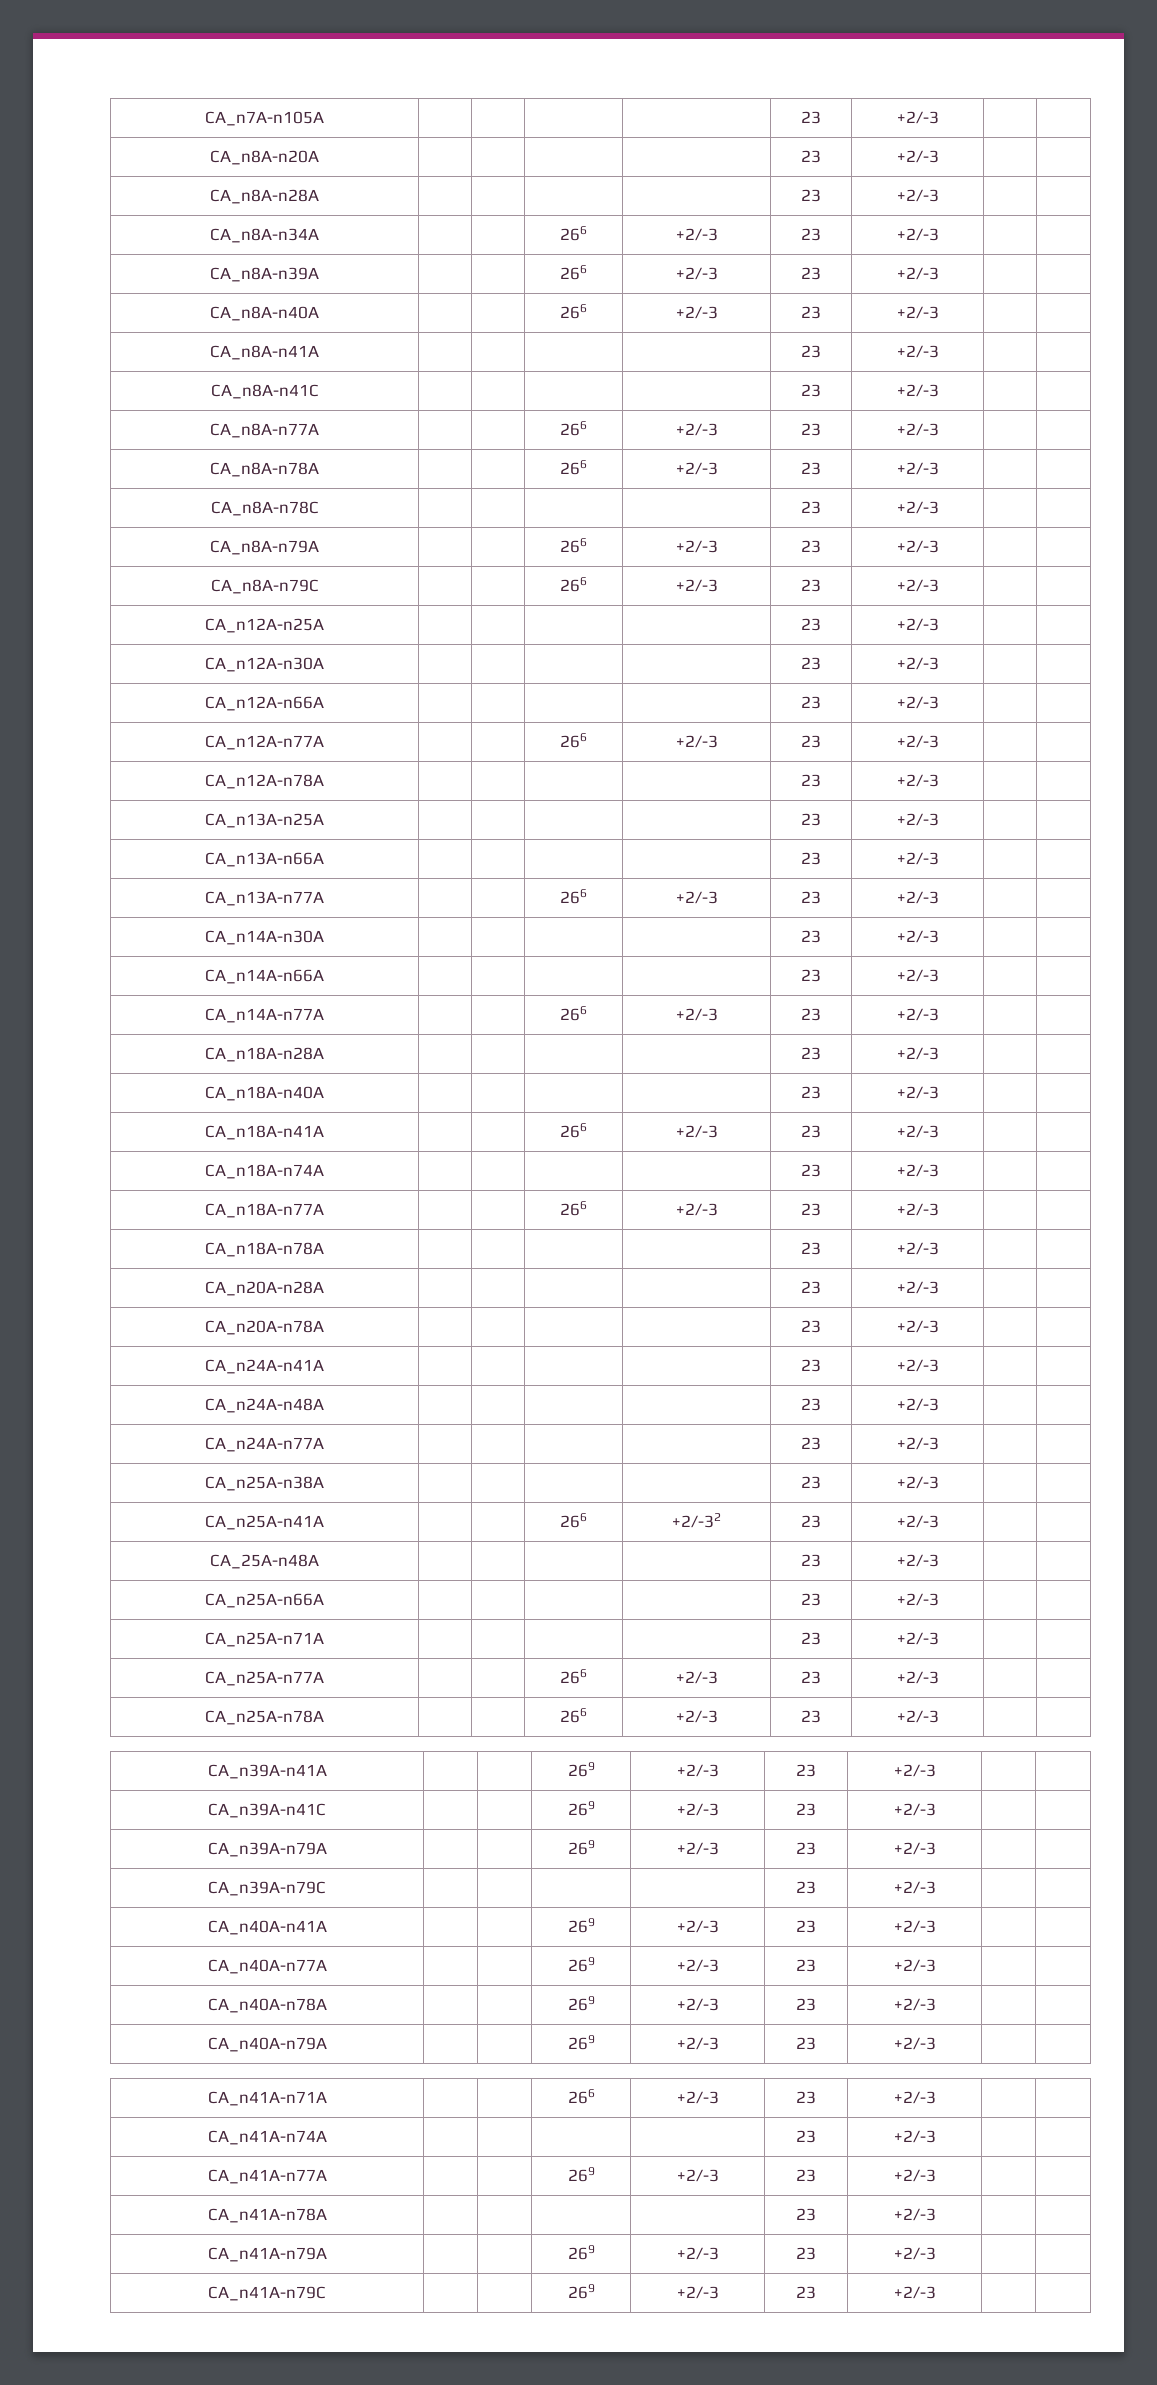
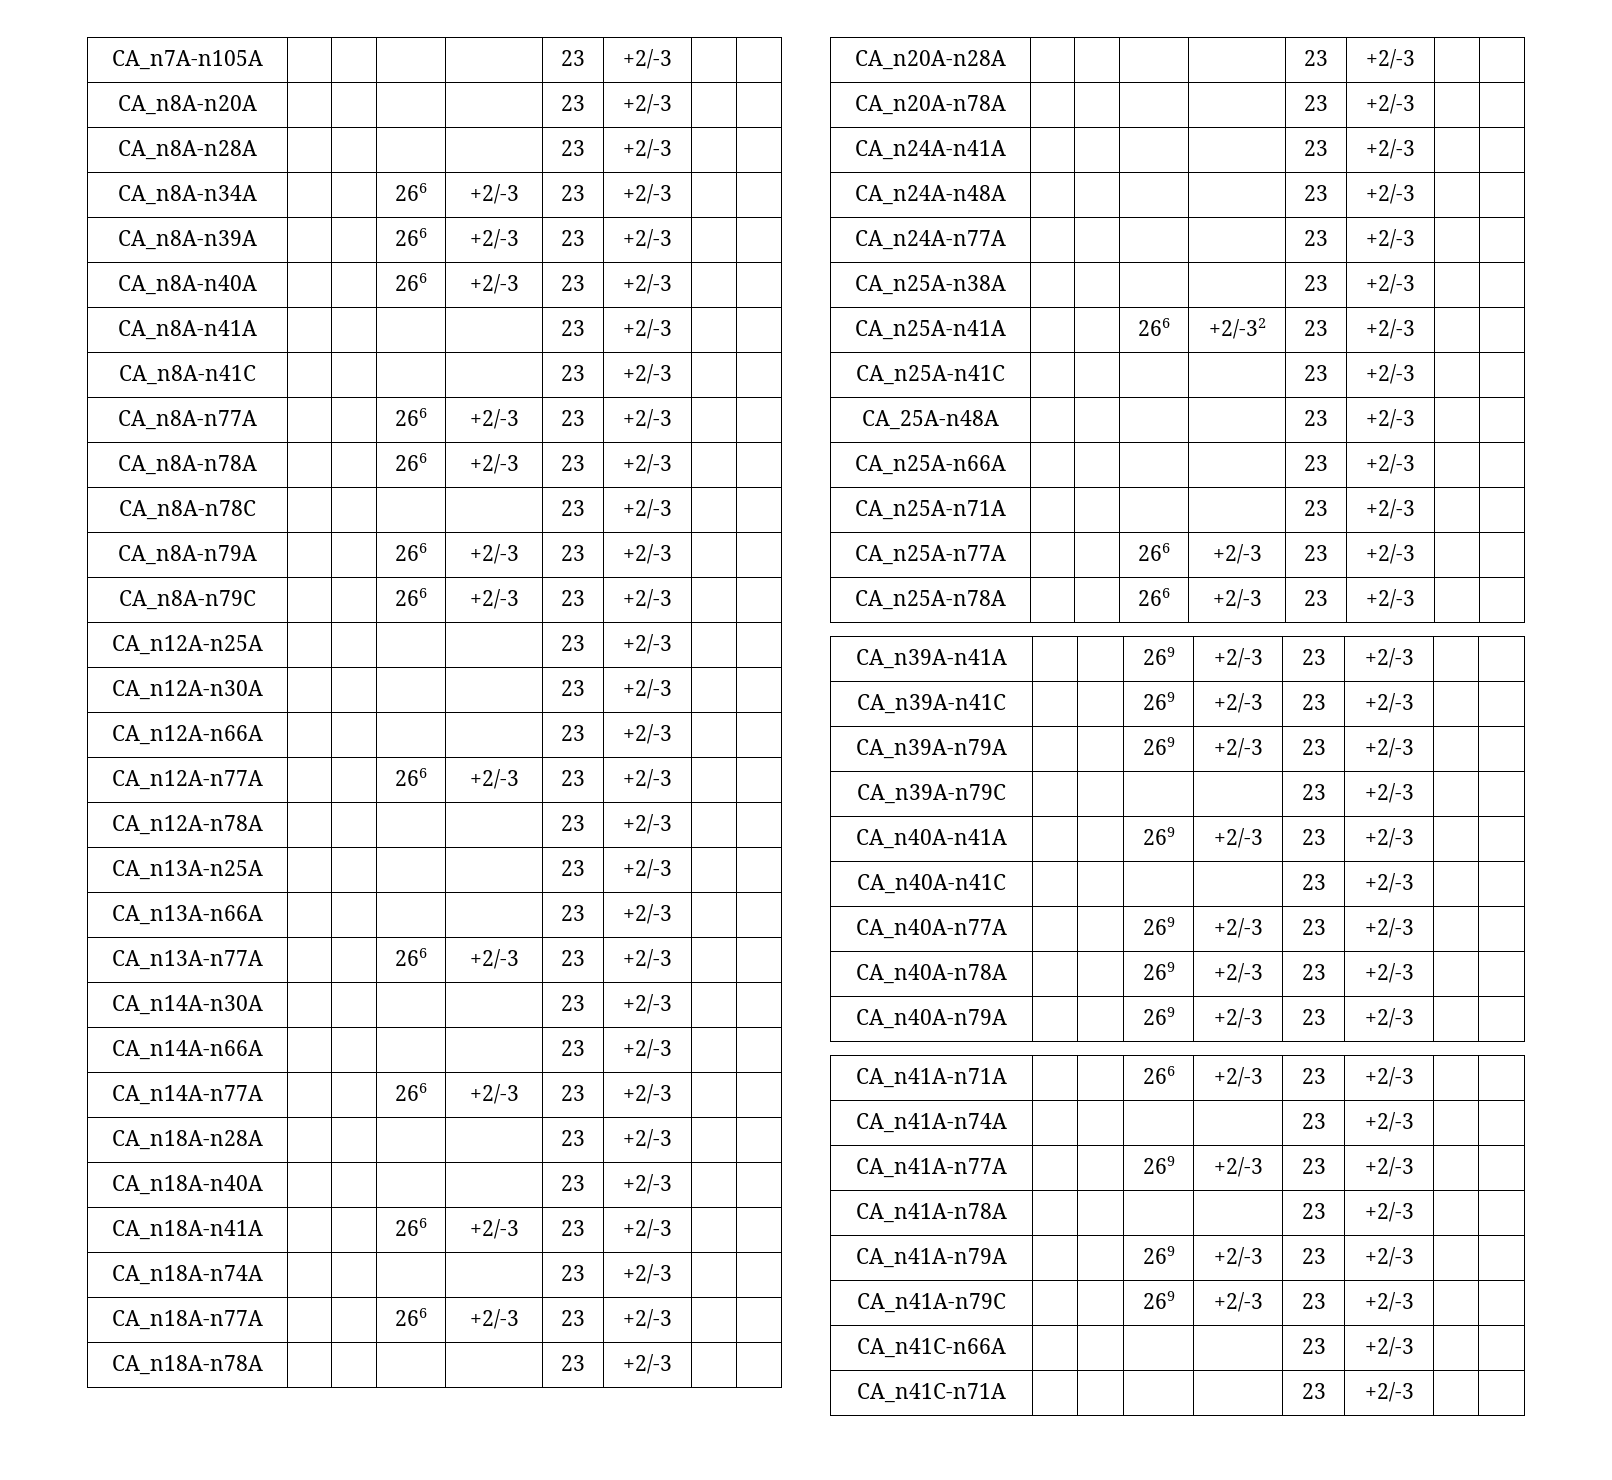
(939, 1521) none -> [856,365,1005,385] [1304,365,1328,381] [1366,364,1415,384] // CA_n25A-n41C | | | | | 23 | +2/-3 | |
(936, 1926) none -> [857,874,1006,894] [1301,874,1326,890] [1364,873,1414,893] // CA_n40A-n41C | | | | | 23 | +2/-3 | |
(936, 2292) none -> [857,1338,1006,1358] [1301,1338,1326,1354] [1364,1337,1414,1357] [857,1383,1006,1403] [1301,1383,1326,1399] [1364,1382,1414,1402] // CA_n41C-n66A | | | | | 23 | +2/-3 | | // CA_n41C-n71A | | | | | 23 | +2/-3 | |

